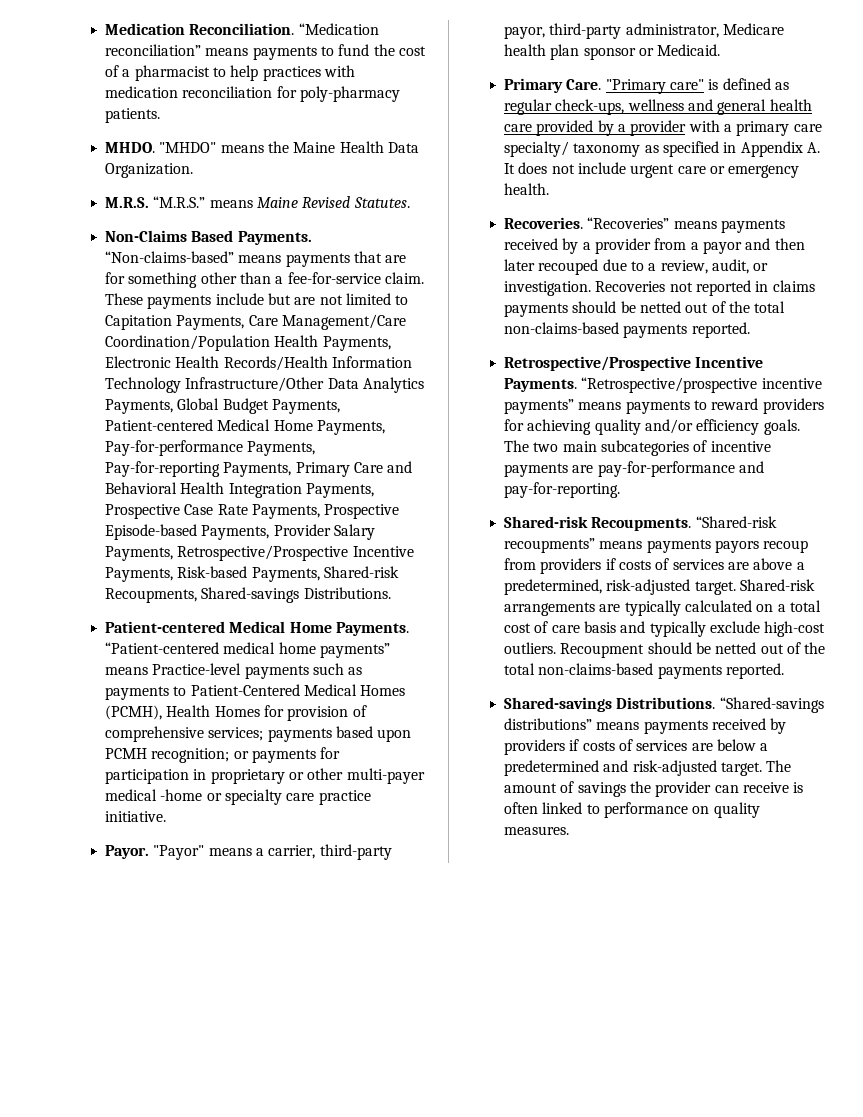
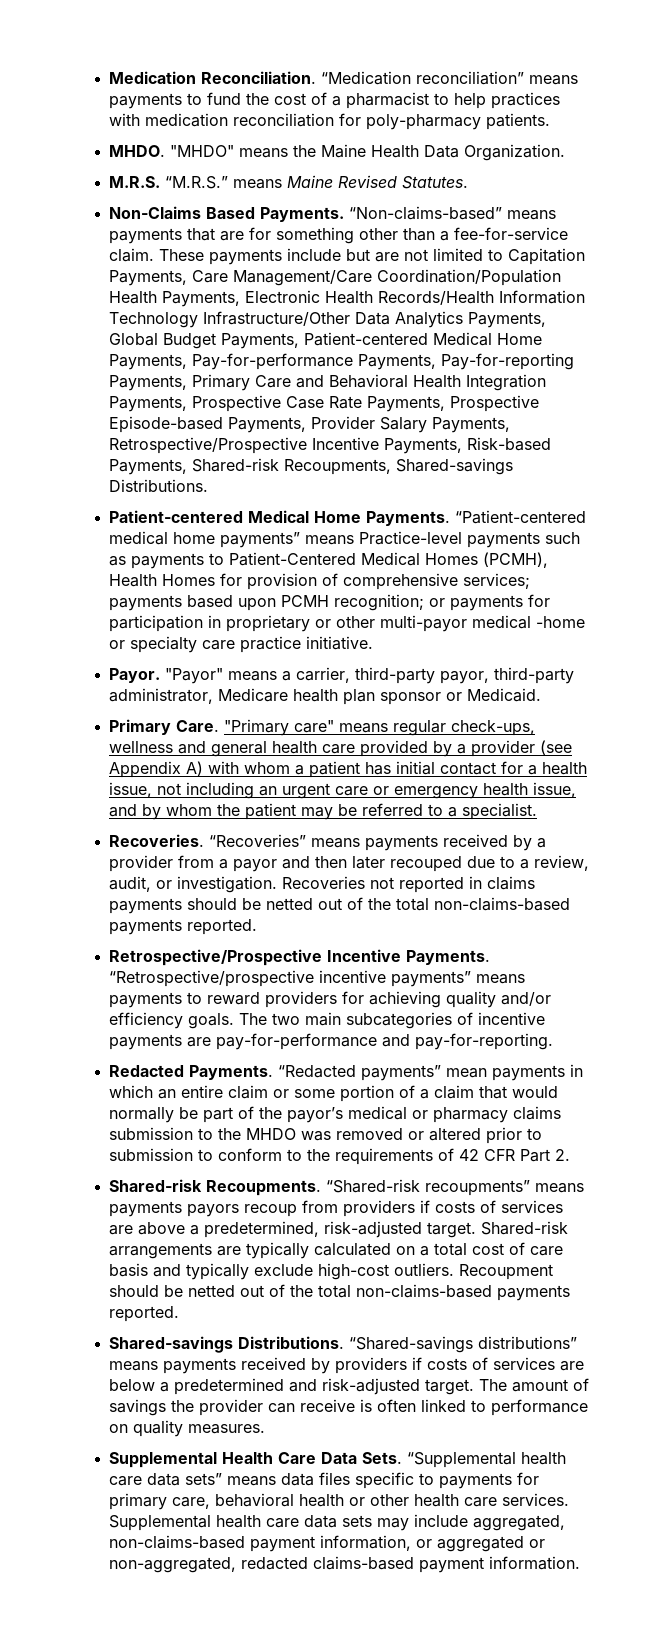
[346,768,425,784] multi-payer -> [380,615,468,632] multi-payor
[708,78,789,90] is defined as -> [339,723,389,733] means
[688,120,822,136] [503,141,820,157] [503,162,800,178] [503,183,549,195] with a primary care specialty/ taxonomy as specified in Appendix A. It does not include urgent care or emergency health. -> [540,740,573,755] [109,761,588,778] [109,782,577,799] [109,803,538,820] (see Appendix A) with whom a patient has initial contact for a health issue, not including an urgent care or emergency health issue, and by whom the patient may be referred to a specialist.
(620, 490) none -> [109,1064,584,1081] [109,1085,559,1102] [109,1106,562,1123] [109,1127,543,1144] [109,1148,571,1165] // Redacted Payments. “Redacted payments” mean payments in which an entire claim or some portion of a claim that would normally be part of the payor’s medical or pharmacy claims submission to the MHDO was removed or altered prior to submission to conform to the requirements of 42 CFR Part 2.
(569, 830) none -> [109,1452,567,1468] [109,1472,540,1489] [109,1493,570,1510] [109,1514,566,1531] [109,1535,546,1552] [109,1556,581,1573] // Supplemental Health Care Data Sets. “Supplemental health care data sets” means data files specific to payments for primary care, behavioral health or other health care services. Supplemental health care data sets may include aggregated, non-claims-based payment information, or aggregated or non-aggregated, redacted claims-based payment information.

